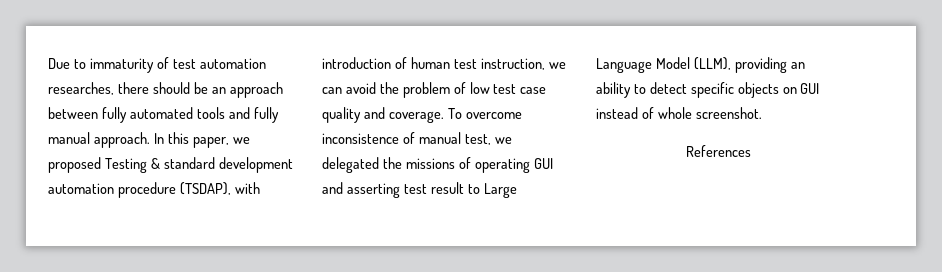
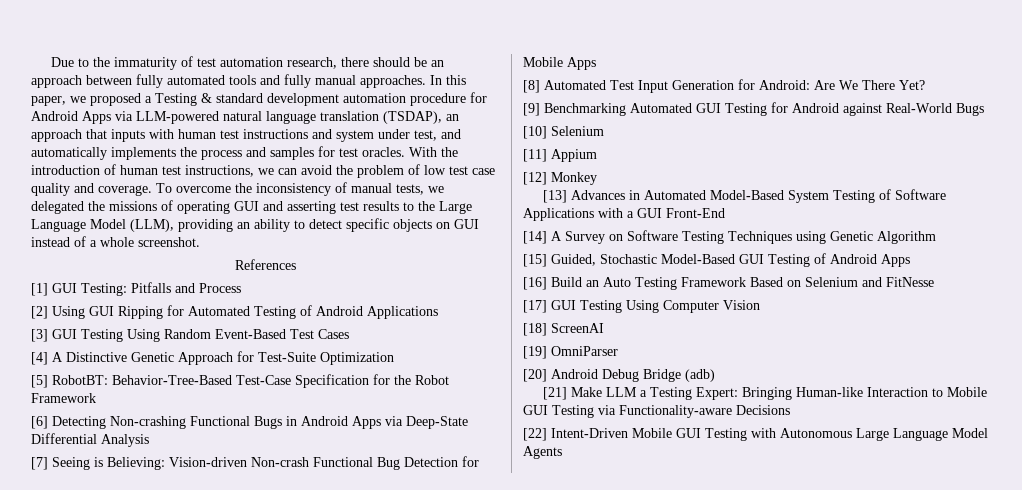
(86, 64) none -> [93,57,111,67] the
[48,82,114,95] researches, -> [287,57,338,69] research,
[93,132,150,148] approach. -> [360,75,426,88] approaches.
(101, 165) none -> [145,96,152,103] a
[179,182,260,195] (TSDAP), with -> [470,92,487,103] [31,111,459,124] [31,129,461,142] [31,146,458,160] for Android Apps via LLM-powered natural language translation (TSDAP), an approach that inputs with human test instructions and system under test, and automatically implements the process and samples for test oracles. With the
[480,58,545,70] instruction, -> [185,165,254,177] instructions,
[322,133,399,144] inconsistence -> [235,183,331,196] the inconsistency
[464,134,491,145] test, -> [396,184,424,195] tests,
[430,182,480,194] result to -> [363,201,435,211] results to the
(654, 113) none -> [90,240,97,247] a
(751, 151) none -> [31,282,241,296] [31,305,438,319] [31,329,349,342] [31,351,394,365] [31,374,449,388] [31,393,96,403] [31,416,468,429] [31,433,149,447] [31,456,479,470] [523,57,596,70] [523,79,925,93] [523,102,984,116] [523,126,604,139] [523,149,597,162] [523,172,597,185] [543,189,947,203] [523,208,725,221] [523,230,936,244] [523,253,910,267] [523,277,934,290] [523,300,760,313] [523,323,604,336] [523,346,618,359] [523,369,715,382] [543,387,988,400] [523,405,790,418] [523,428,988,441] [523,446,562,459] // [1] GUI Testing: Pitfalls and Process // [2] Using GUI Ripping for Automated Testing of Android Applications // [3] GUI Testing Using Random Event-Based Test Cases // [4] A Distinctive Genetic Approach for Test-Suite Optimization // [5] RobotBT: Behavior-Tree-Based Test-Case Specification for the Robot Framework // [6] Detecting Non-crashing Functional Bugs in Android Apps via Deep-State Differential Analysis // [7] Seeing is Believing: Vision-driven Non-crash Functional Bug Detection for Mobile Apps // [8] Automated Test Input Generation for Android: Are We There Yet? // [9] Benchmarking Automated GUI Testing for Android against Real-World Bugs // [10] Selenium // [11] Appium // [12] Monkey // [13] Advances in Automated Model-Based System Testing of Software Applications with a GUI Front-End // [14] A Survey on Software Testing Techniques using Genetic Algorithm // [15] Guided, Stochastic Model-Based GUI Testing of Android Apps // [16] Build an Auto Testing Framework Based on Selenium and FitNesse // [17] GUI Testing Using Computer Vision // [18] ScreenAI // [19] OmniParser // [20] Android Debug Bridge (adb) // [21] Make LLM a Testing Expert: Bringing Human-like Interaction to Mobile GUI Testing via Functionality-aware Decisions // [22] Intent-Driven Mobile GUI Testing with Autonomous Large Language Model Agents

